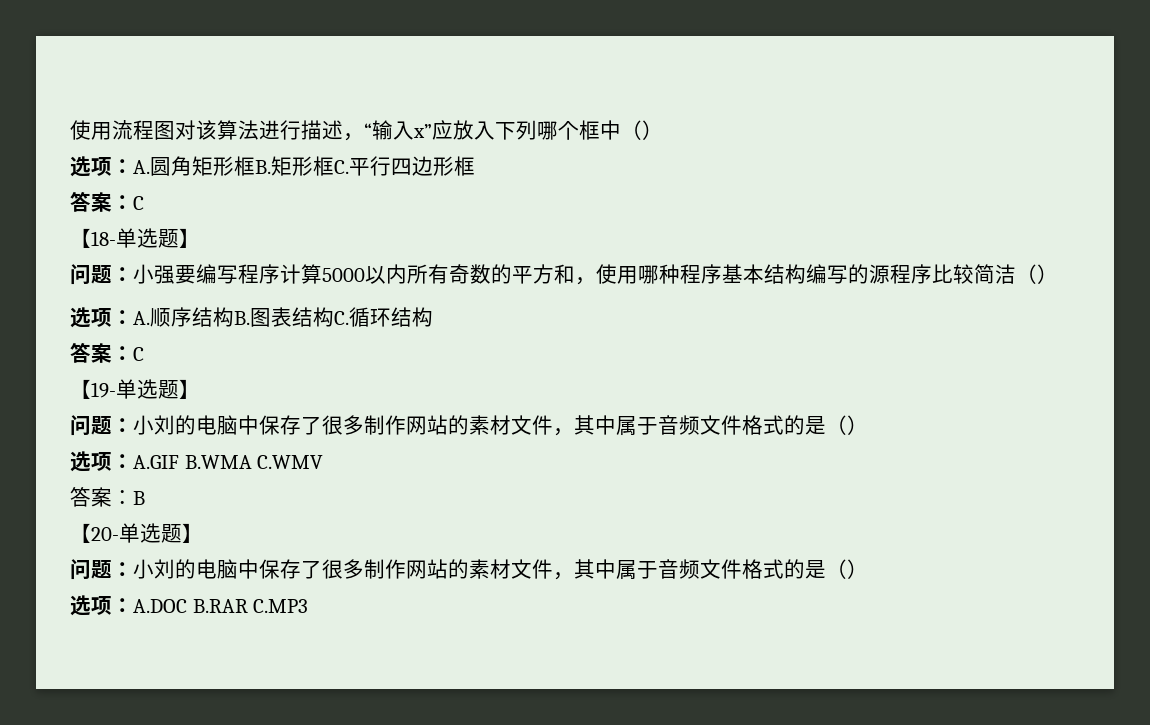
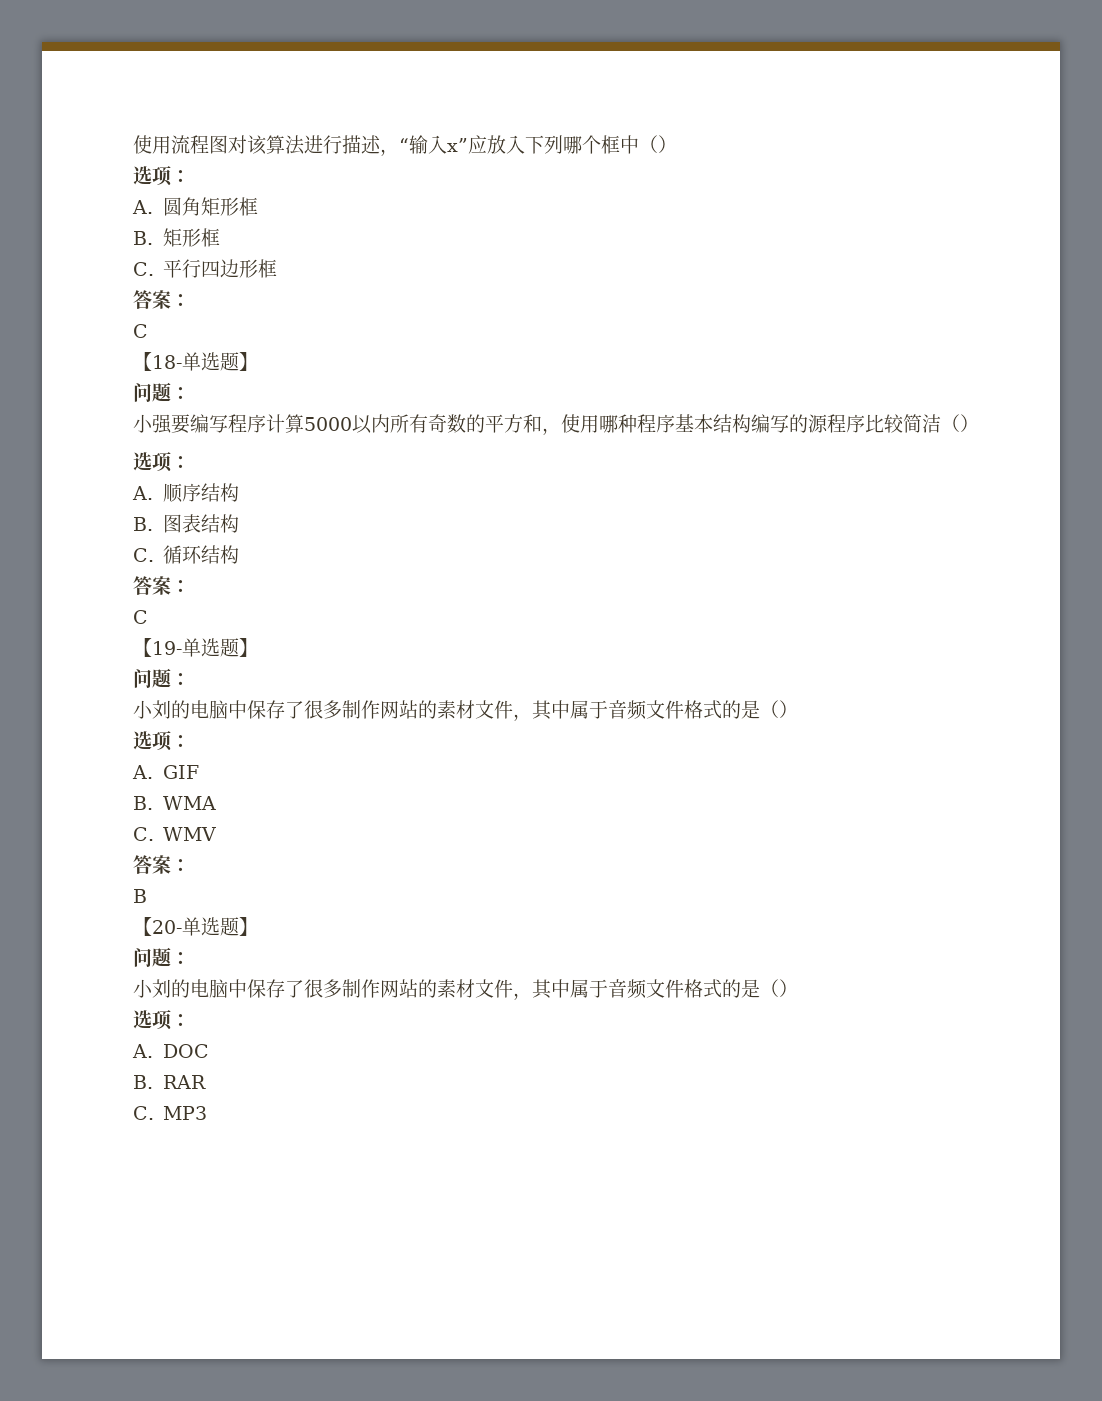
(133, 166) none -> (190, 176) //
(255, 166) none -> (258, 206) //
(334, 166) none -> (220, 237) //
(133, 202) none -> (190, 300) //
(133, 274) none -> (190, 393) //
(133, 317) none -> (190, 462) //
(234, 317) none -> (239, 492) //
(334, 317) none -> (239, 523) //
(133, 353) none -> (190, 586) //
(133, 425) none -> (190, 679) //
[133,455,324,469] [70,487,133,507] A.GIF B.WMA C.WMV // 答案： -> [132,765,199,779] [133,796,216,810] [133,827,217,841] [133,855,190,874] // A. GIF // B. WMA // C. WMV // 答案： //
(133, 569) none -> (190, 958) //
[133,599,309,613] A.DOC B.RAR C.MP3 -> [132,1044,209,1058] [133,1075,206,1089] [133,1106,208,1120] // A. DOC // B. RAR // C. MP3

